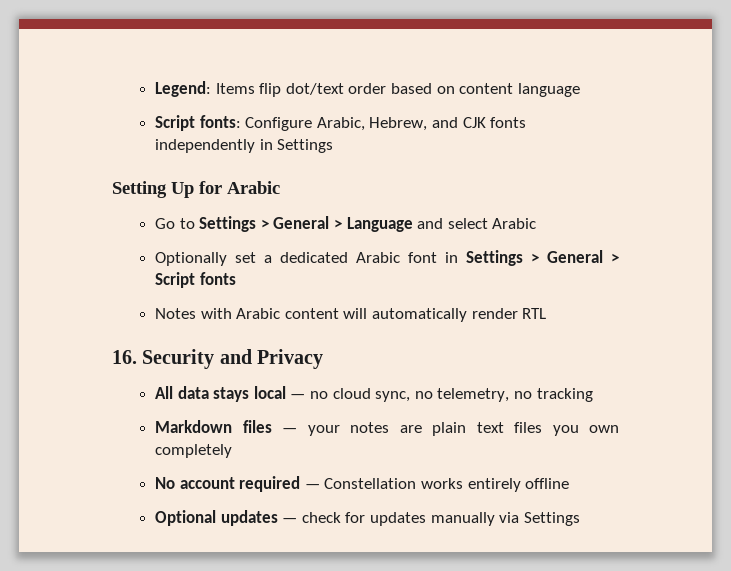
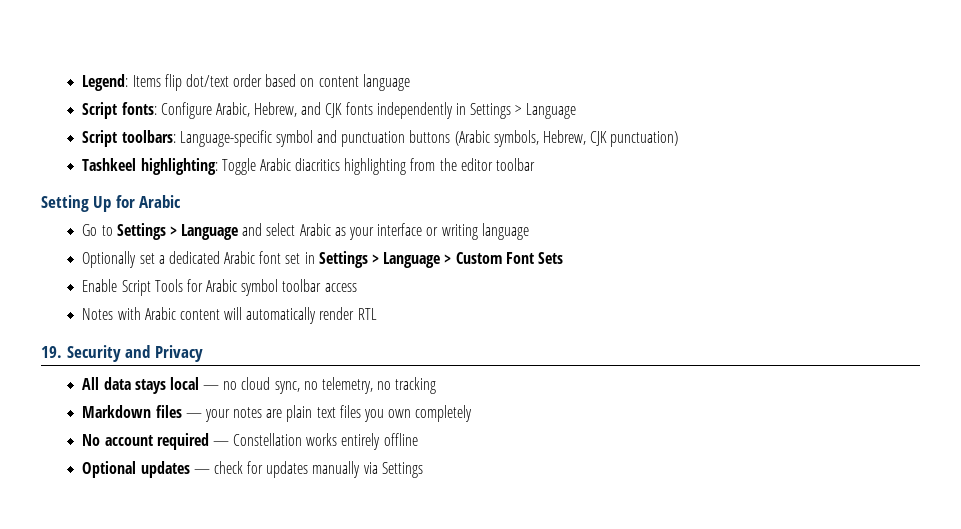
(334, 146) none -> [515,103,576,119] [82,130,679,147] [82,158,536,175] > Language // Script toolbars: Language-specific symbol and punctuation buttons (Arabic symbols, Hebrew, CJK punctuation) // Tashkeel highlighting: Toggle Arabic diacritics highlighting from the editor toolbar
[273,216,343,229] General > -> (177, 231) none
(537, 223) none -> [334,223,529,240] as your interface or writing language
[445,250,619,266] [155,272,236,288] in Settings > General > Script fonts -> [285,251,563,268] [82,279,357,296] set in Settings > Language > Custom Font Sets // Enable Script Tools for Arabic symbol toolbar access
[112,350,137,364] 16. -> [41,346,62,358] 19.

